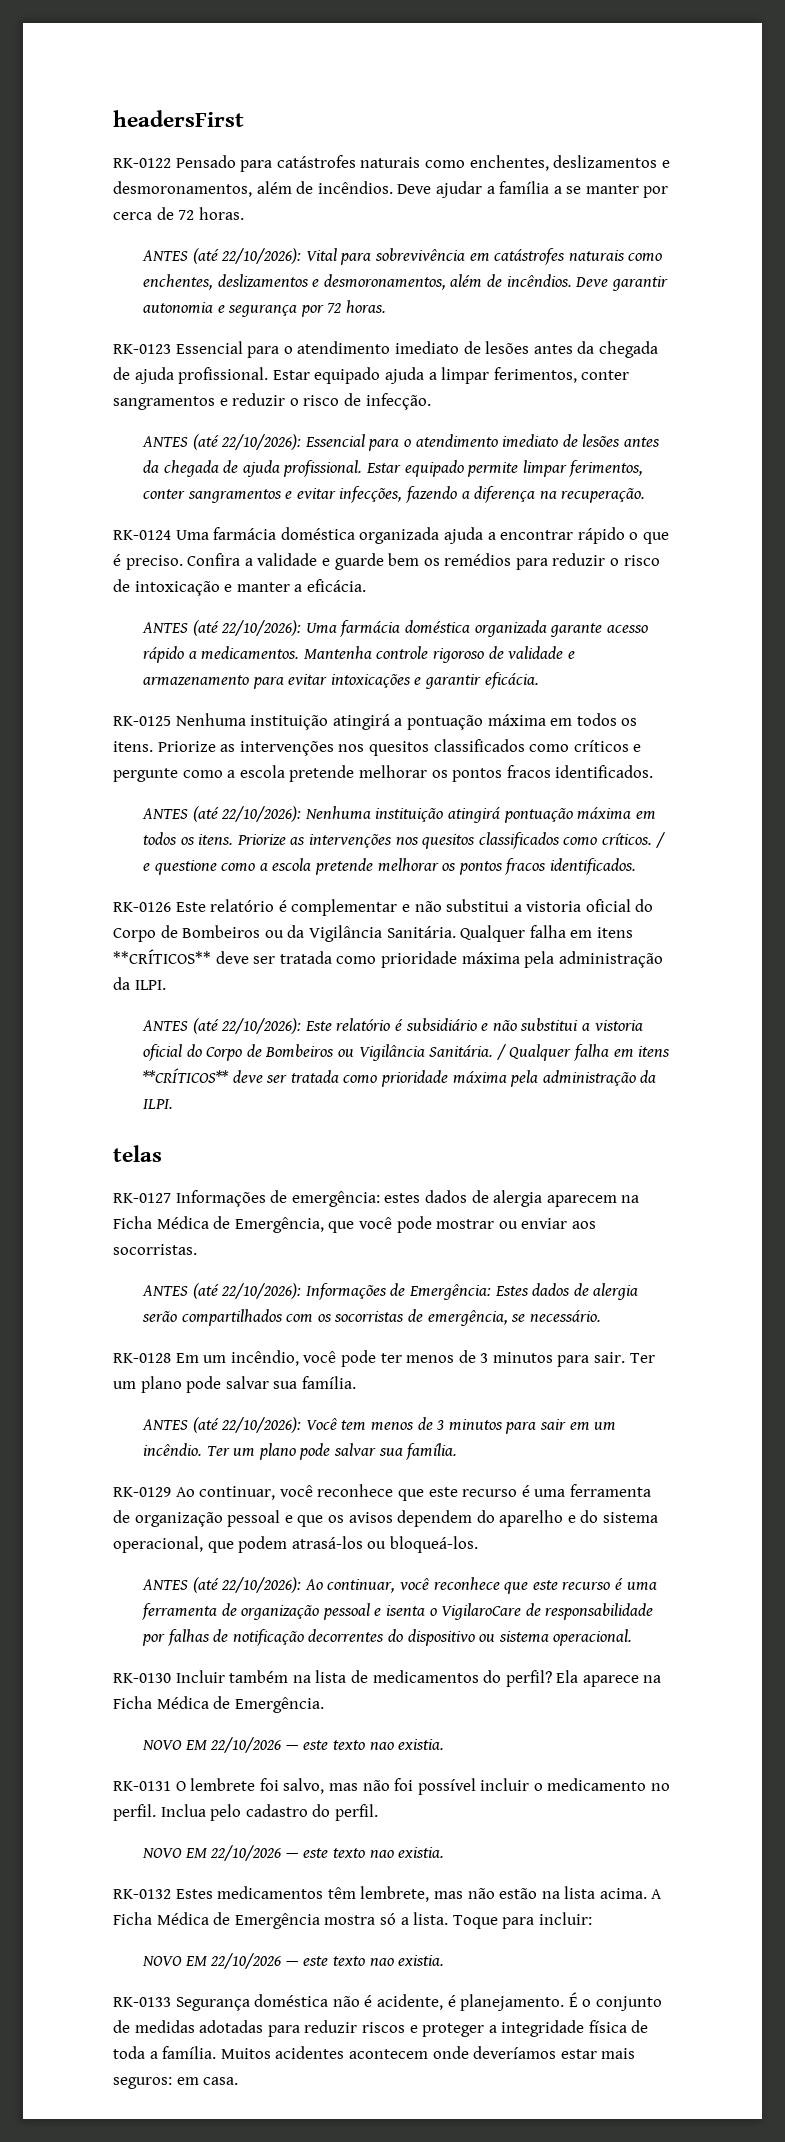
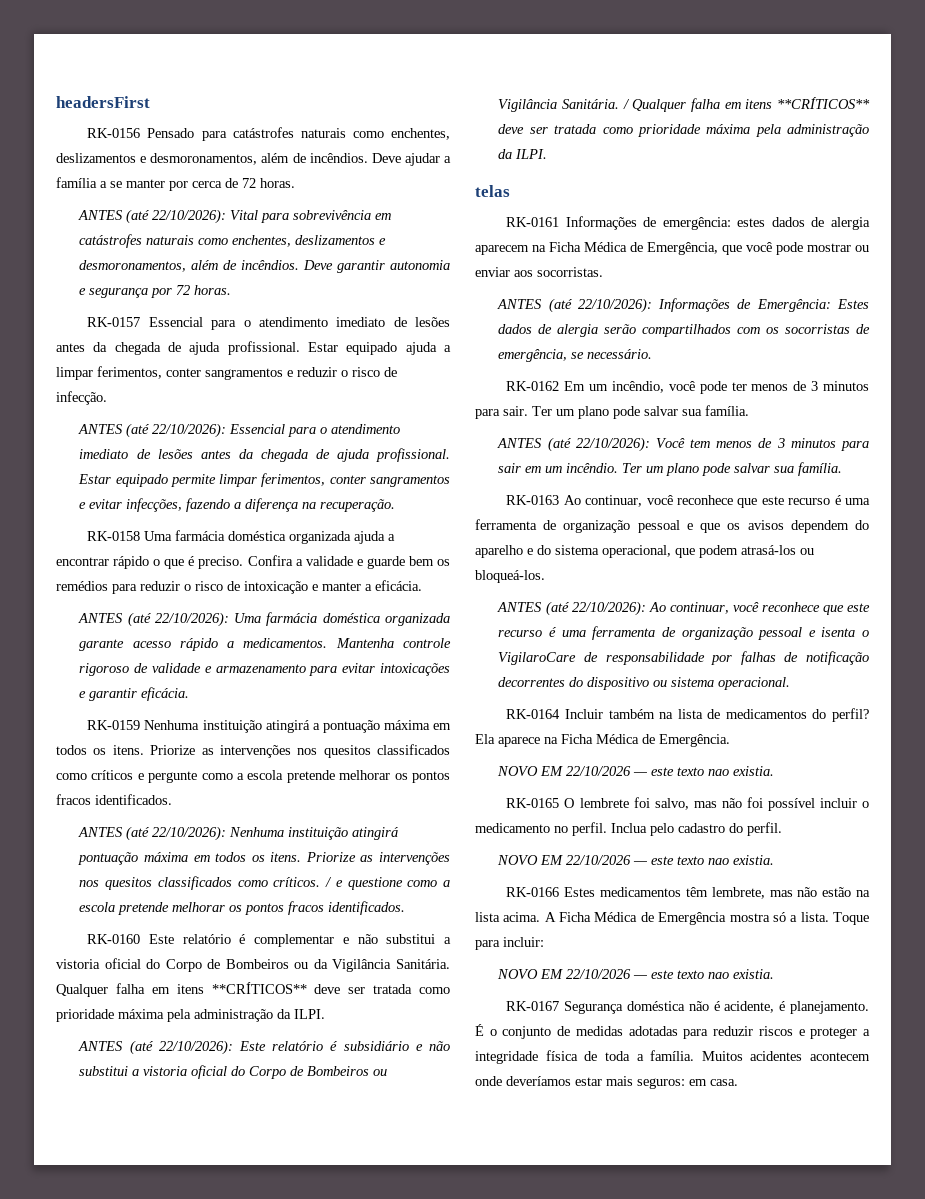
[113,158,171,168] RK-0122 -> [87,128,141,138] RK-0156
[113,344,171,354] RK-0123 -> [87,317,141,327] RK-0157
[113,530,171,540] RK-0124 -> [87,531,141,541] RK-0158
[113,716,171,726] RK-0125 -> [87,720,141,730] RK-0159
[113,902,171,912] RK-0126 -> [87,934,141,944] RK-0160
[113,1193,171,1203] RK-0127 -> [506,217,560,227] RK-0161
[113,1353,171,1363] RK-0128 -> [506,381,560,391] RK-0162
[113,1487,171,1497] RK-0129 -> [506,495,560,505] RK-0163
[113,1673,171,1683] RK-0130 -> [506,709,561,719] RK-0164
[113,1781,171,1791] RK-0131 -> [506,798,560,808] RK-0165
[113,1889,171,1899] RK-0132 -> [506,887,560,897] RK-0166
[113,1997,171,2007] RK-0133 -> [506,1001,560,1011] RK-0167

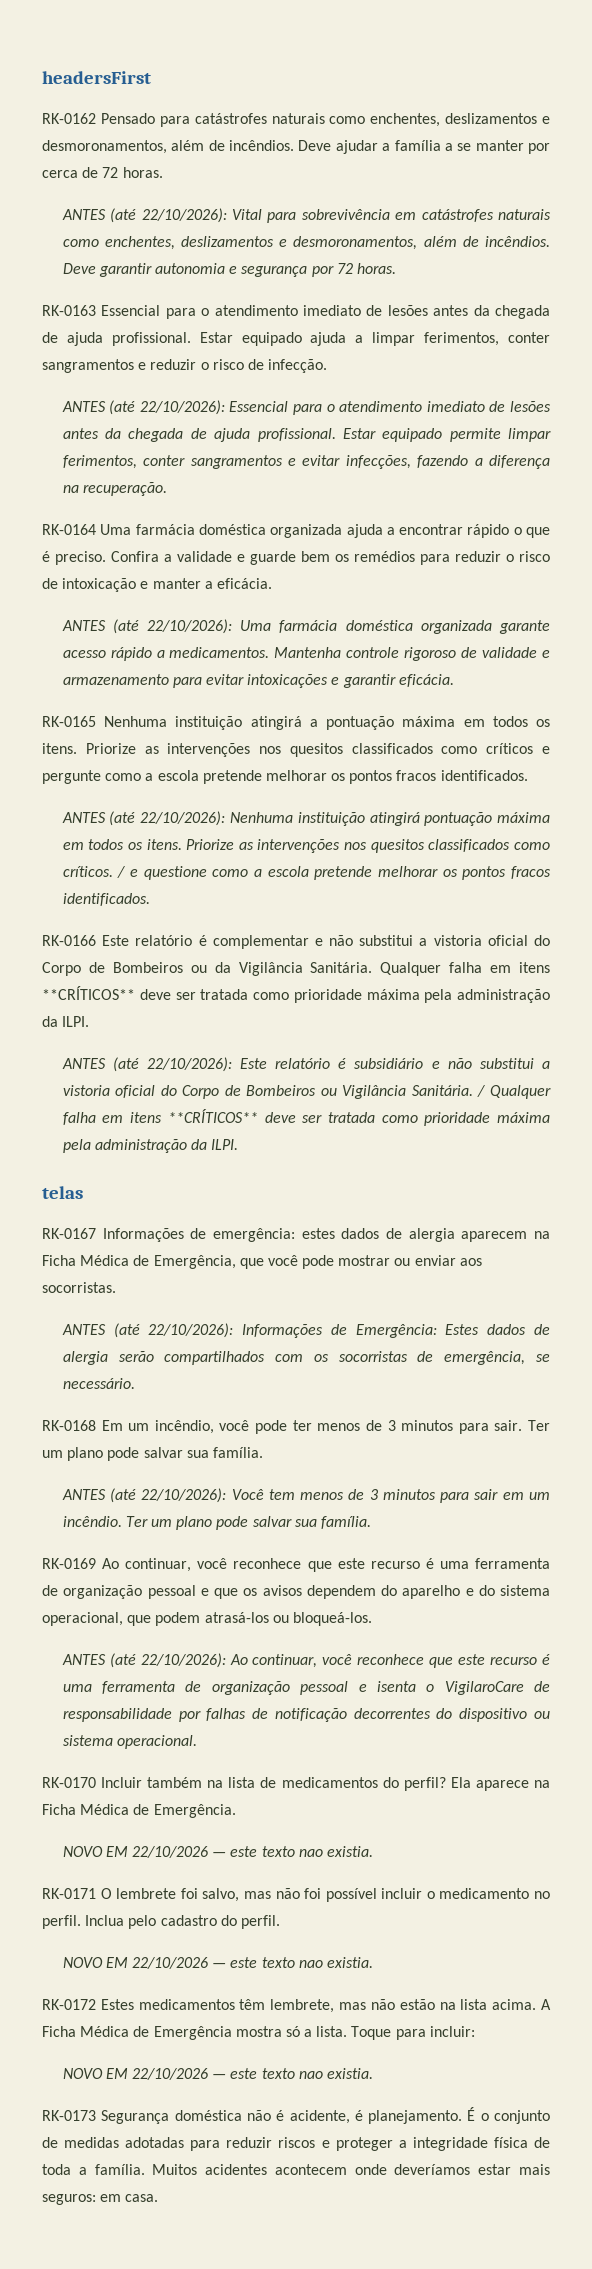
[87,128,141,138] RK-0156 -> [42,113,96,124] RK-0162
[87,317,141,327] RK-0157 -> [42,305,96,316] RK-0163
[87,531,141,541] RK-0158 -> [42,524,96,535] RK-0164
[87,720,141,730] RK-0159 -> [42,716,96,727] RK-0165
[87,934,141,944] RK-0160 -> [42,935,96,946] RK-0166
[506,217,560,227] RK-0161 -> [42,1228,96,1239] RK-0167
[506,381,560,391] RK-0162 -> [42,1420,96,1431] RK-0168
[506,495,560,505] RK-0163 -> [42,1558,96,1569] RK-0169
[506,709,561,719] RK-0164 -> [42,1777,96,1788] RK-0170
[506,798,560,808] RK-0165 -> [42,1888,96,1899] RK-0171
[506,887,560,897] RK-0166 -> [42,1999,96,2010] RK-0172
[506,1001,560,1011] RK-0167 -> [42,2110,96,2121] RK-0173

